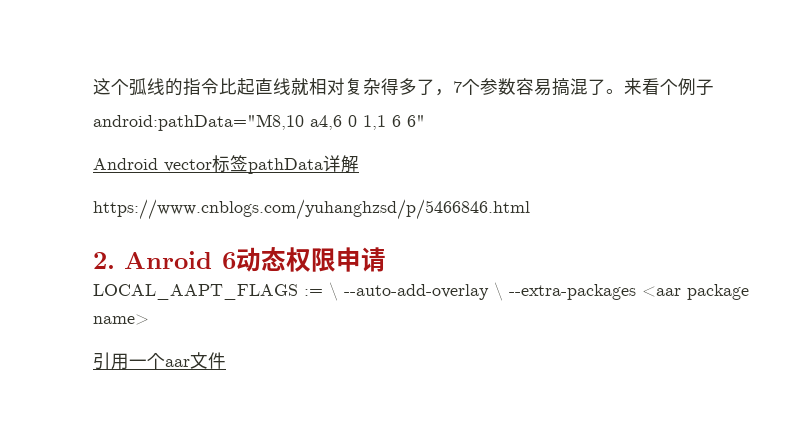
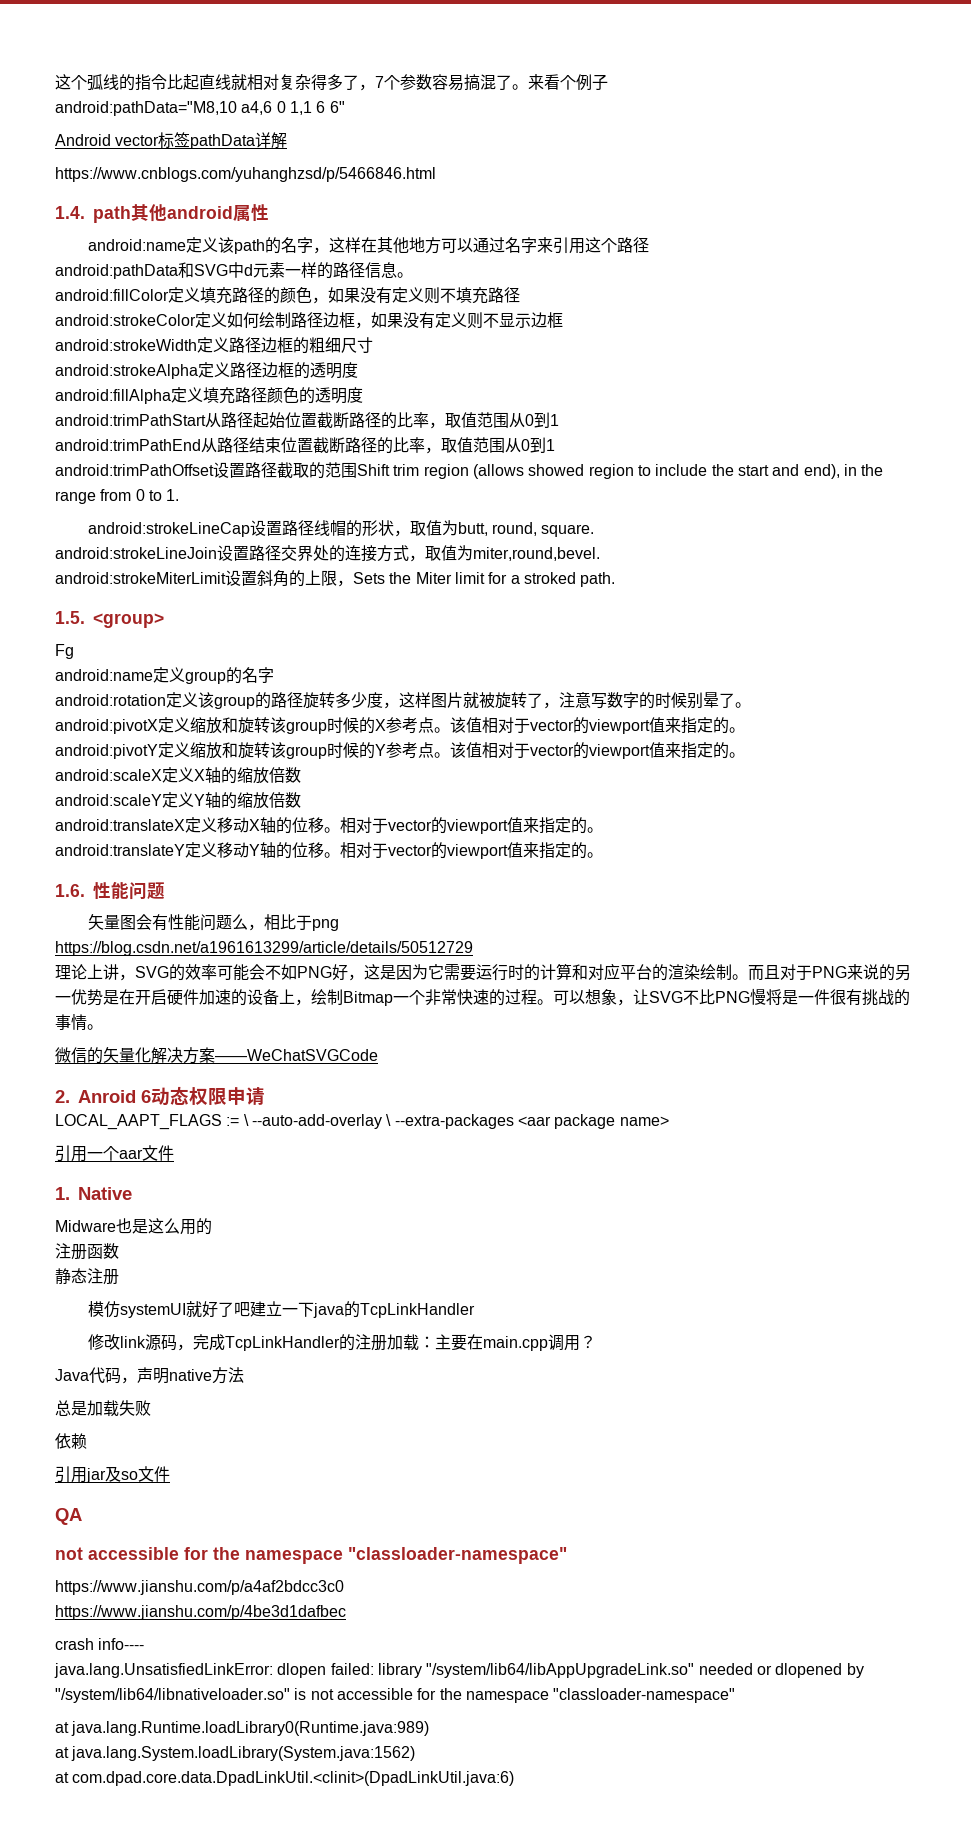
(530, 209) none -> [55,204,269,223] [87,237,649,254] [55,262,413,279] [55,287,520,304] [55,312,563,329] [55,337,373,354] [55,362,358,379] [55,387,363,404] [55,412,559,429] [55,437,555,454] [55,462,884,479] [55,489,180,504] [87,520,595,537] [55,545,600,562] [55,570,616,587] [55,611,164,628] [55,644,74,659] [55,667,274,684] [55,692,751,709] [55,717,745,734] [55,742,745,759] [55,767,301,784] [55,792,301,809] [55,817,603,834] [55,842,603,859] [55,881,165,900] [87,914,339,931] [55,941,473,956] [55,963,911,981] [55,988,910,1006] [55,1014,103,1031] [55,1047,378,1064] // 1.4. path其他android属性 // android:name定义该path的名字，这样在其他地方可以通过名字来引用这个路径 // android:pathData和SVG中d元素一样的路径信息。 // android:fillColor定义填充路径的颜色，如果没有定义则不填充路径 // android:strokeColor定义如何绘制路径边框，如果没有定义则不显示边框 // android:strokeWidth定义路径边框的粗细尺寸 // android:strokeAlpha定义路径边框的透明度 // android:fillAlpha定义填充路径颜色的透明度 // android:trimPathStart从路径起始位置截断路径的比率，取值范围从0到1 // android:trimPathEnd从路径结束位置截断路径的比率，取值范围从0到1 // android:trimPathOffset设置路径截取的范围Shift trim region (allows showed region to include the start and end), in the range from 0 to 1. // android:strokeLineCap设置路径线帽的形状，取值为butt, round, square. // android:strokeLineJoin设置路径交界处的连接方式，取值为miter,round,bevel. // android:strokeMiterLimit设置斜角的上限，Sets the Miter limit for a stroked path. // 1.5. <group> // Fg // android:name定义group的名字 // android:rotation定义该group的路径旋转多少度，这样图片就被旋转了，注意写数字的时候别晕了。 // android:pivotX定义缩放和旋转该group时候的X参考点。该值相对于vector的viewport值来指定的。 // android:pivotY定义缩放和旋转该group时候的Y参考点。该值相对于vector的viewport值来指定的。 // android:scaleX定义X轴的缩放倍数 // android:scaleY定义Y轴的缩放倍数 // android:translateX定义移动X轴的位移。相对于vector的viewport值来指定的。 // android:translateY定义移动Y轴的位移。相对于vector的viewport值来指定的。 // 1.6.性能问题 // 矢量图会有性能问题么，相比于png // https://blog.csdn.net/a1961613299/article/details/50512729 // 理论上讲，SVG的效率可能会不如PNG好，这是因为它需要运行时的计算和对应平台的渲染绘制。而且对于PNG来说的另一优势是在开启硬件加速的设备上，绘制Bitmap一个非常快速的过程。可以想象，让SVG不比PNG慢将是一件很有挑战的事情。 // 微信的矢量化解决方案——WeChatSVGCode
(226, 360) none -> [55,1187,132,1200] [55,1218,212,1235] [55,1243,119,1260] [55,1268,119,1285] [87,1301,475,1318] [87,1334,596,1351] [55,1367,244,1384] [55,1400,151,1417] [55,1433,87,1449] [55,1466,170,1483] [55,1508,82,1525] [55,1547,567,1564] [55,1580,344,1595] [55,1605,346,1620] [55,1638,145,1650] [54,1663,864,1678] [55,1688,736,1703] [55,1721,430,1736] [55,1746,416,1761] [55,1771,515,1786] // 1. Native // Midware也是这么用的 // 注册函数 // 静态注册 // 模仿systemUI就好了吧建立一下java的TcpLinkHandler // 修改link源码，完成TcpLinkHandler的注册加载：主要在main.cpp调用？ // Java代码，声明native方法 // 总是加载失败 // 依赖 // 引用jar及so文件 // QA // not accessible for the namespace "classloader-namespace" // https://www.jianshu.com/p/a4af2bdcc3c0 // https://www.jianshu.com/p/4be3d1dafbec // crash info---- // java.lang.UnsatisfiedLinkError: dlopen failed: library "/system/lib64/libAppUpgradeLink.so" needed or dlopened by "/system/lib64/libnativeloader.so" is not accessible for the namespace "classloader-namespace" // at java.lang.Runtime.loadLibrary0(Runtime.java:989) // at java.lang.System.loadLibrary(System.java:1562) // at com.dpad.core.data.DpadLinkUtil.<clinit>(DpadLinkUtil.java:6)

